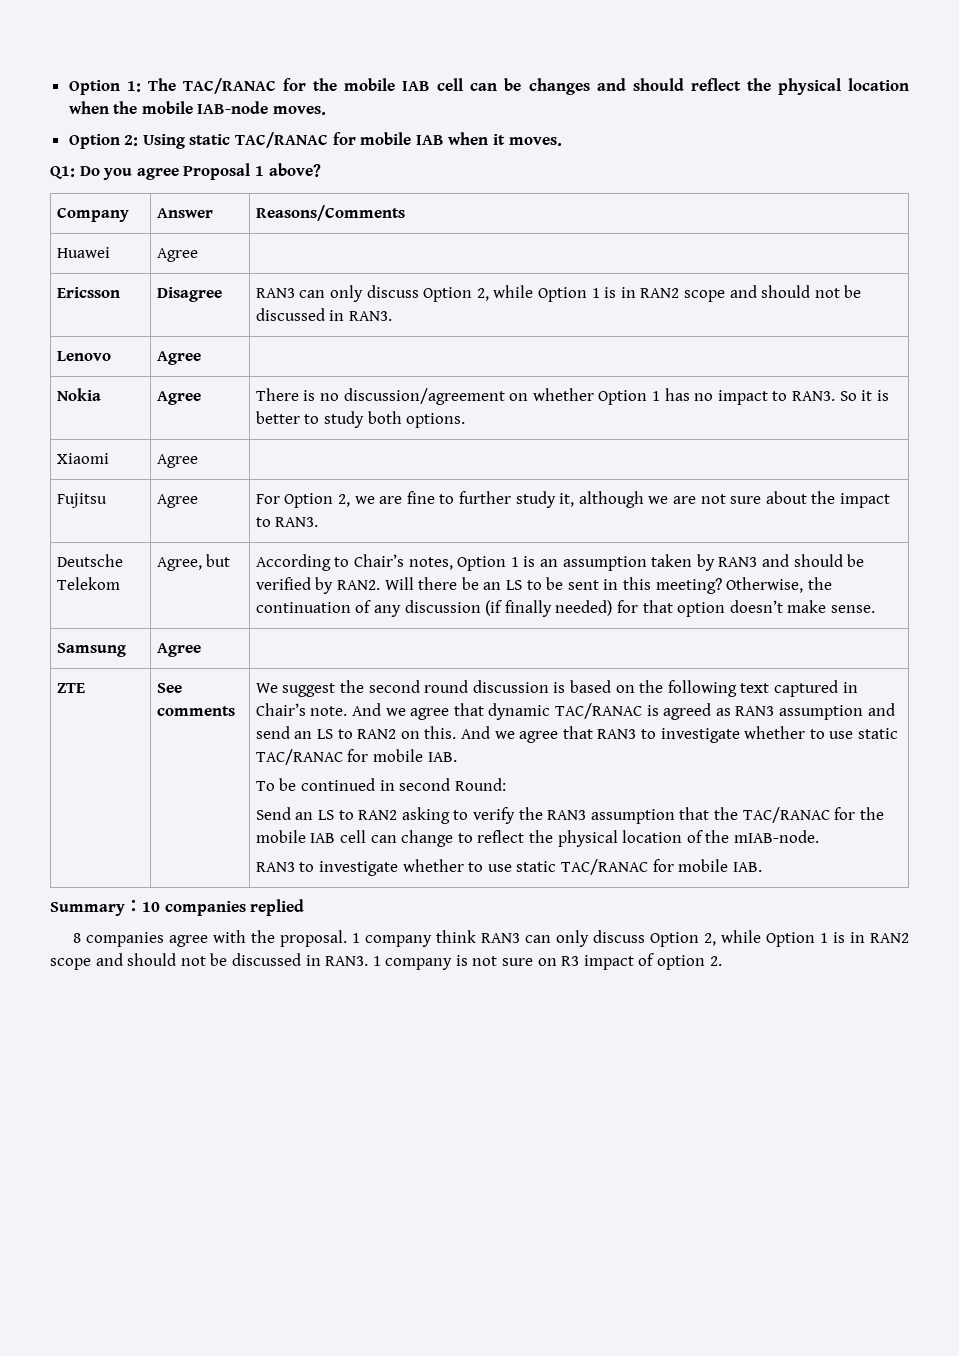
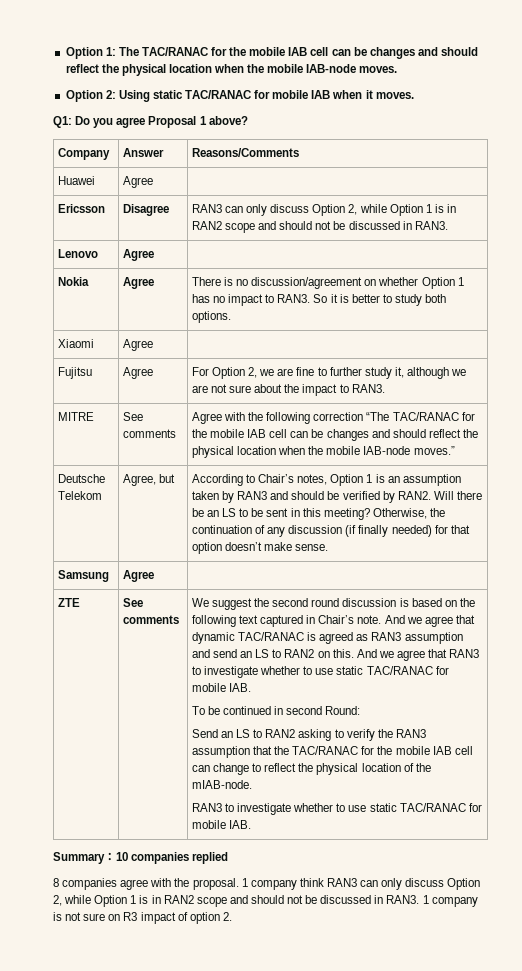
(319, 522) none -> [57,412,94,421] [122,412,143,421] [122,429,176,438] [191,412,475,424] [191,429,478,441] [191,446,455,458] // MITRE | See comments | Agree with the following correction “The TAC/RANAC for the mobile IAB cell can be changes and should reflect the physical location when the mobile IAB-node moves.”

